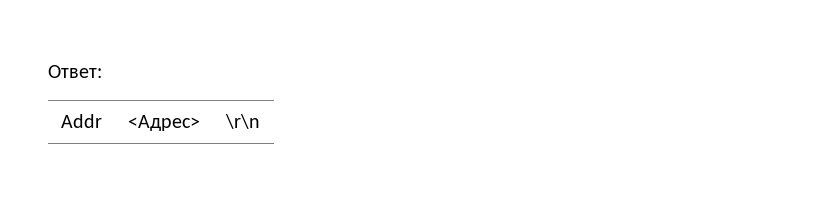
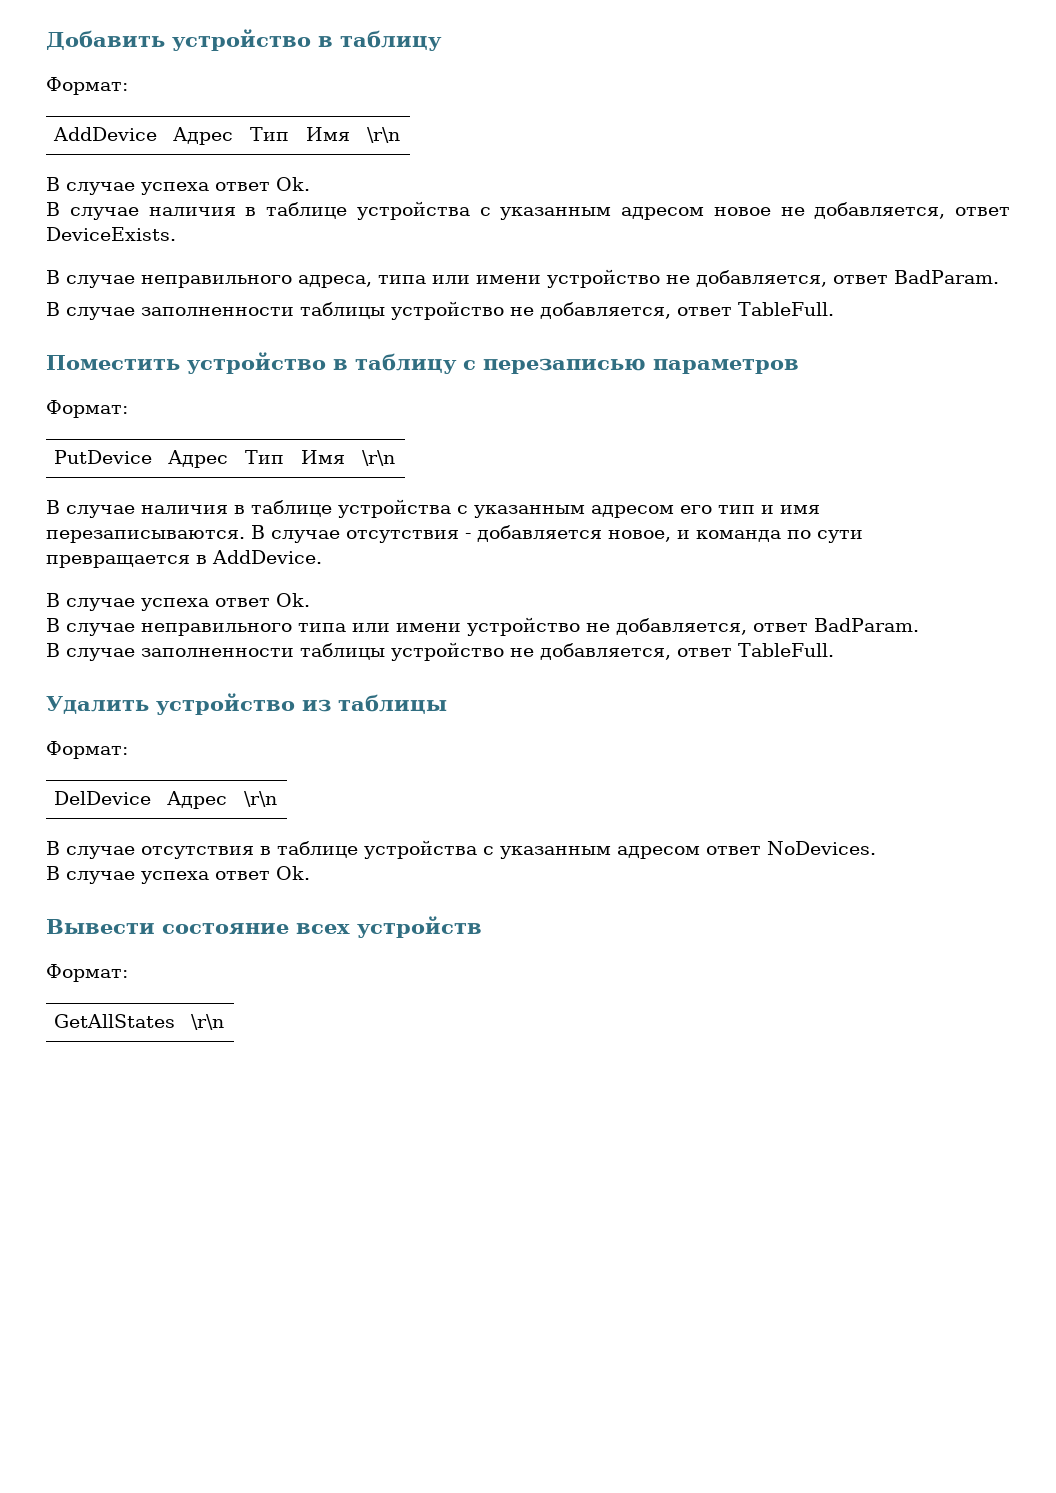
[48,65,102,78] [60,114,102,128] [127,115,200,131] Ответ: // Addr | <Адрес> -> [46,29,442,51] [46,77,128,95] [52,127,157,141] [172,127,233,145] [249,127,289,141] [305,127,350,141] [366,127,400,143] [46,177,310,195] [46,201,1010,220] [46,227,176,241] [46,269,999,288] [46,301,834,320] [46,352,799,374] [46,400,128,418] [53,450,152,464] [167,450,228,468] [244,450,284,464] [300,450,345,464] [361,450,395,466] [46,499,820,518] [46,525,863,543] [46,550,322,568] [46,593,310,611] [46,617,919,636] [46,642,834,661] [46,693,447,715] [46,741,128,759] [53,791,151,805] [166,791,227,809] [243,791,277,807] [46,840,876,859] [46,866,310,884] [46,916,482,938] [46,964,128,982] [53,1014,175,1028] Добавить устройство в таблицу // Формат: // AddDevice | Адрес | Тип | Имя | \r\n // В случае успеха ответ Ok. // В случае наличия в таблице устройства с указанным адресом новое не добавляется, ответ DeviceExists. // В случае неправильного адреса, типа или имени устройство не добавляется, ответ BadParam. // В случае заполненности таблицы устройство не добавляется, ответ TableFull. // Поместить устройство в таблицу с перезаписью параметров // Формат: // PutDevice | Адрес | Тип | Имя | \r\n // В случае наличия в таблице устройства с указанным адресом его тип и имя перезаписываются. В случае отсутствия - добавляется новое, и команда по сути превращается в AddDevice. // В случае успеха ответ Ok. // В случае неправильного типа или имени устройство не добавляется, ответ BadParam. // В случае заполненности таблицы устройство не добавляется, ответ TableFull. // Удалить устройство из таблицы // Формат: // DelDevice | Адрес | \r\n // В случае отсутствия в таблице устройства с указанным адресом ответ NoDevices. // В случае успеха ответ Ok. // Вывести состояние всех устройств // Формат: // GetAllStates

